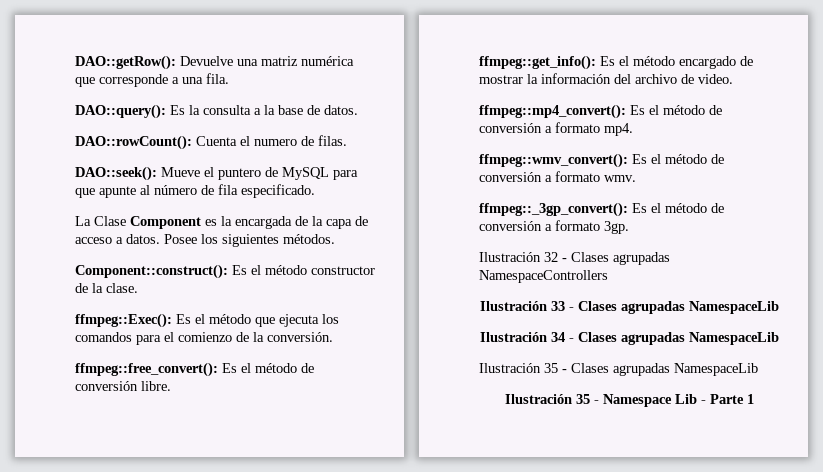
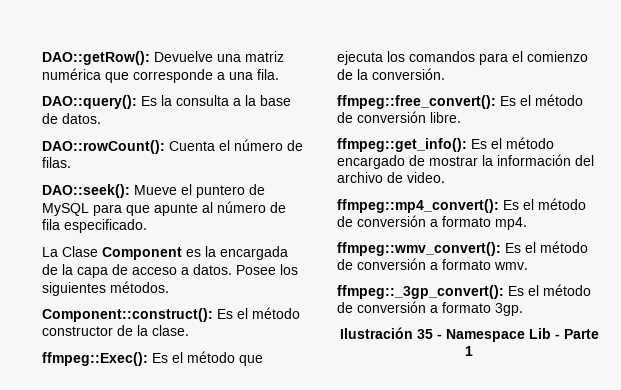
[254,139,297,146] numero -> [234,139,283,151] número
[479,252,670,265] [479,270,608,283] [479,301,779,314] [479,332,779,345] [479,363,758,376] // Ilustración 32 - Clases agrupadas NamespaceControllers // Ilustración 33 - Clases agrupadas NamespaceLib // Ilustración 34 - Clases agrupadas NamespaceLib // Ilustración 35 - Clases agrupadas NamespaceLib -> (523, 309) none

